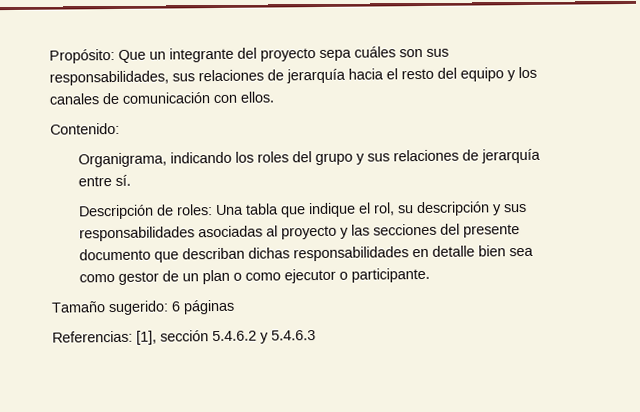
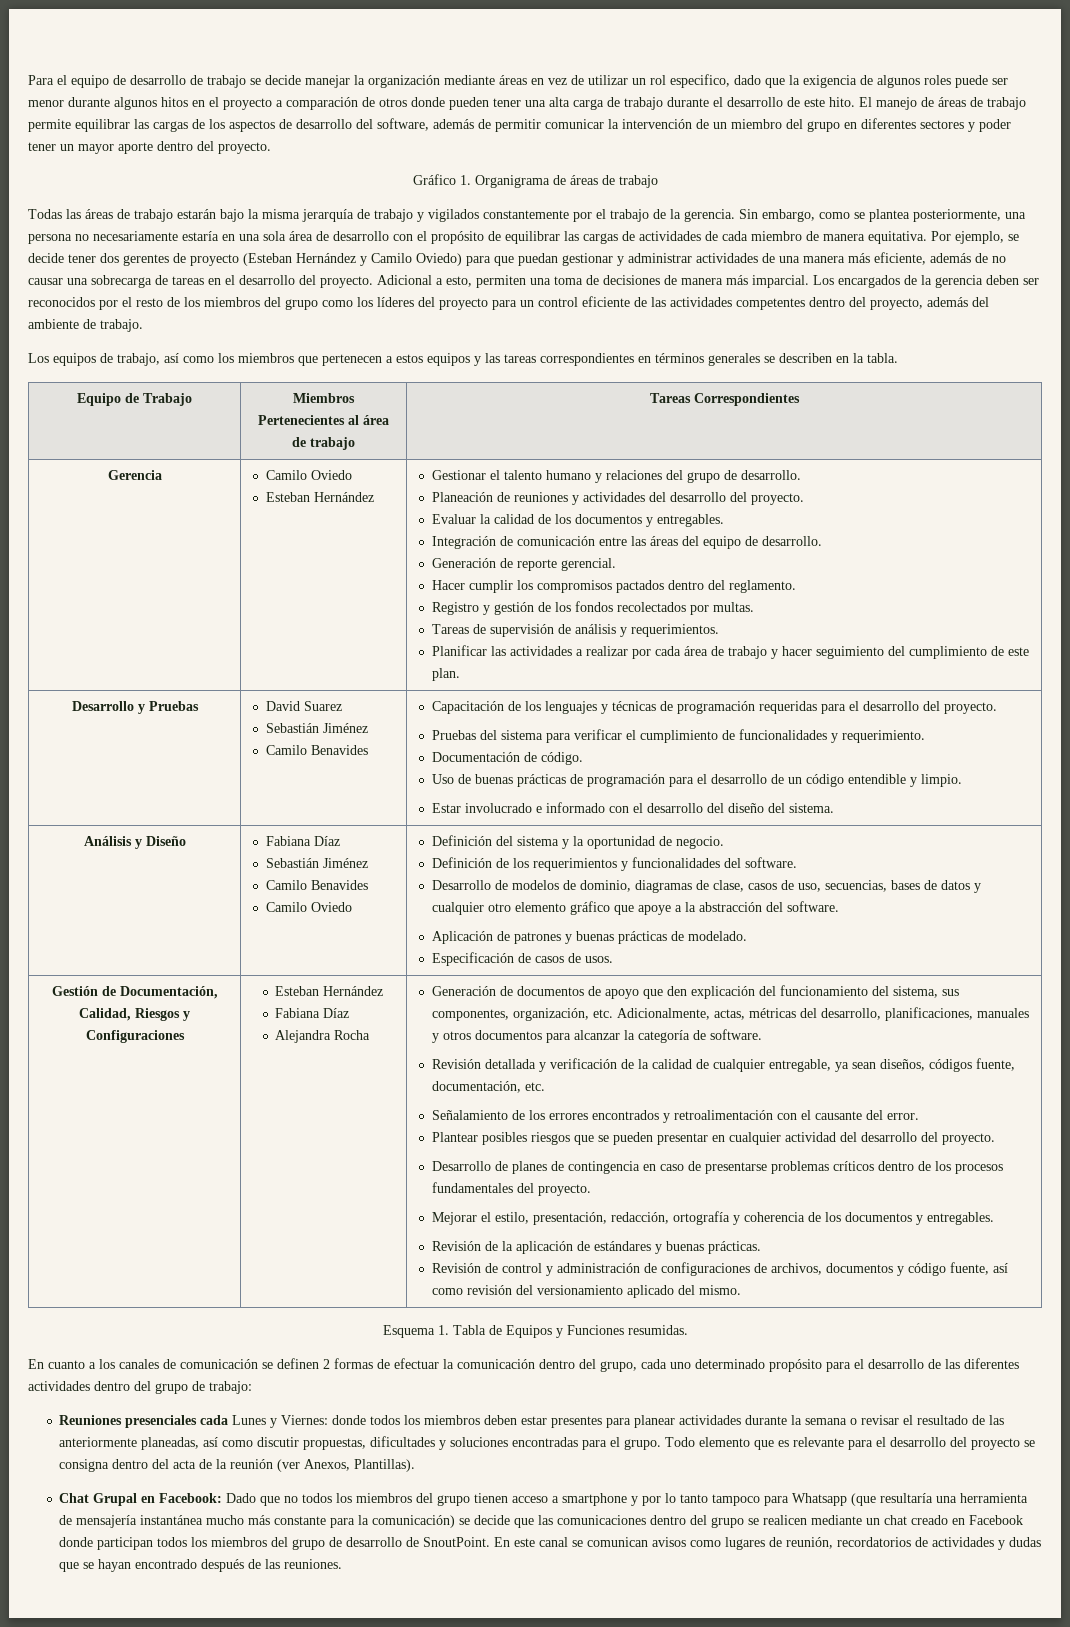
[49,46,449,64] [49,66,537,86] [49,91,274,105] [50,122,120,135] [78,148,542,168] [78,174,132,187] [78,201,528,220] [79,223,521,242] [79,245,535,263] [79,267,431,285] [51,299,235,316] [52,330,316,345] Propósito: Que un integrante del proyecto sepa cuáles son sus responsabilidades, sus relaciones de jerarquía hacia el resto del equipo y los canales de comunicación con ellos. // Contenido: // Organigrama, indicando los roles del grupo y sus relaciones de jerarquía entre sí. // Descripción de roles: Una tabla que indique el rol, su descripción y sus responsabilidades asociadas al proyecto y las secciones del presente documento que describan dichas responsabilidades en detalle bien sea como gestor de un plan o como ejecutor o participante. // Tamaño sugerido: 6 páginas // Referencias: [1], sección 5.4.6.2 y 5.4.6.3 -> [28,74,1008,88] [28,97,1026,110] [28,118,1011,132] [28,141,271,154] [412,174,658,188] [28,209,1026,222] [28,231,1019,244] [28,252,1006,266] [28,275,1039,288] [28,296,989,310] [28,319,143,332] [28,353,898,366] [77,393,192,406] [293,393,355,403] [258,415,389,425] [292,437,355,450] [649,393,800,406] [107,470,162,480] [265,470,352,480] [265,492,374,502] [431,470,801,483] [431,492,804,505] [431,514,724,527] [431,536,822,549] [431,558,616,571] [431,580,796,593] [431,601,754,615] [431,624,719,637] [431,645,1029,659] [431,668,460,681] [71,701,199,714] [265,701,342,711] [265,723,368,733] [265,745,368,755] [431,701,997,714] [431,729,925,743] [431,752,583,765] [431,774,962,787] [431,802,834,813] [83,836,186,849] [265,836,340,846] [265,858,368,868] [265,880,368,890] [265,902,352,912] [431,835,724,849] [431,857,797,871] [431,880,981,893] [431,901,839,915] [431,931,747,944] [431,952,613,966] [51,986,218,999] [79,1008,191,1021] [85,1030,185,1043] [275,986,384,996] [275,1008,350,1018] [275,1030,371,1043] [431,985,959,999] [431,1007,1029,1021] [431,1029,762,1043] [431,1058,1015,1072] [431,1081,545,1093] [431,1110,919,1123] [431,1132,995,1145] [431,1161,1003,1174] [431,1182,591,1196] [431,1211,994,1225] [431,1241,761,1254] [431,1262,1008,1276] [431,1285,741,1298] [382,1325,688,1338] [28,1358,1019,1372] [28,1381,252,1394] [59,1415,1005,1428] [59,1436,1036,1450] [59,1459,416,1472] [59,1493,1029,1506] [59,1515,1024,1528] [59,1537,1042,1550] [59,1559,343,1572] Para el equipo de desarrollo de trabajo se decide manejar la organización mediante áreas en vez de utilizar un rol especifico, dado que la exigencia de algunos roles puede ser menor durante algunos hitos en el proyecto a comparación de otros donde pueden tener una alta carga de trabajo durante el desarrollo de este hito. El manejo de áreas de trabajo permite equilibrar las cargas de los aspectos de desarrollo del software, además de permitir comunicar la intervención de un miembro del grupo en diferentes sectores y poder tener un mayor aporte dentro del proyecto. // Gráfico 1. Organigrama de áreas de trabajo // Todas las áreas de trabajo estarán bajo la misma jerarquía de trabajo y vigilados constantemente por el trabajo de la gerencia. Sin embargo, como se plantea posteriormente, una persona no necesariamente estaría en una sola área de desarrollo con el propósito de equilibrar las cargas de actividades de cada miembro de manera equitativa. Por ejemplo, se decide tener dos gerentes de proyecto (Esteban Hernández y Camilo Oviedo) para que puedan gestionar y administrar actividades de una manera más eficiente, además de no causar una sobrecarga de tareas en el desarrollo del proyecto. Adicional a esto, permiten una toma de decisiones de manera más imparcial. Los encargados de la gerencia deben ser reconocidos por el resto de los miembros del grupo como los líderes del proyecto para un control eficiente de las actividades competentes dentro del proyecto, además del ambiente de trabajo. // Los equipos de trabajo, así como los miembros que pertenecen a estos equipos y las tareas correspondientes en términos generales se describen en la tabla. // Equipo de Trabajo | Miembros Pertenecientes al área de trabajo | Tareas Correspondientes // Gerencia | Camilo Oviedo // Esteban Hernández | Gestionar el talento humano y relaciones del grupo de desarrollo. // Planeación de reuniones y actividades del desarrollo del proyecto. // Evaluar la calidad de los documentos y entregables. // Integración de comunicación entre las áreas del equipo de desarrollo. // Generación de reporte gerencial. // Hacer cumplir los compromisos pactados dentro del reglamento. // Registro y gestión de los fondos recolectados por multas. // Tareas de supervisión de análisis y requerimientos. // Planificar las actividades a realizar por cada área de trabajo y hacer seguimiento del cumplimiento de este plan. // Desarrollo y Pruebas | David Suarez // Sebastián Jiménez // Camilo Benavides | Capacitación de los lenguajes y técnicas de programación requeridas para el desarrollo del proyecto. // Pruebas del sistema para verificar el cumplimiento de funcionalidades y requerimiento. // Documentación de código. // Uso de buenas prácticas de programación para el desarrollo de un código entendible y limpio. // Estar involucrado e informado con el desarrollo del diseño del sistema. // Análisis y Diseño | Fabiana Díaz // Sebastián Jiménez // Camilo Benavides // Camilo Oviedo | Definición del sistema y la oportunidad de negocio. // Definición de los requerimientos y funcionalidades del software. // Desarrollo de modelos de dominio, diagramas de clase, casos de uso, secuencias, bases de datos y cualquier otro elemento gráfico que apoye a la abstracción del software. // Aplicación de patrones y buenas prácticas de modelado. // Especificación de casos de usos. // Gestión de Documentación, Calidad, Riesgos y Configuraciones | Esteban Hernández // Fabiana Díaz // Alejandra Rocha | Generación de documentos de apoyo que den explicación del funcionamiento del sistema, sus componentes, organización, etc. Adicionalmente, actas, métricas del desarrollo, planificaciones, manuales y otros documentos para alcanzar la categoría de software. // Revisión detallada y verificación de la calidad de cualquier entregable, ya sean diseños, códigos fuente, documentación, etc. // Señalamiento de los errores encontrados y retroalimentación con el causante del error. // Plantear posibles riesgos que se pueden presentar en cualquier actividad del desarrollo del proyecto. // Desarrollo de planes de contingencia en caso de presentarse problemas críticos dentro de los procesos fundamentales del proyecto. // Mejorar el estilo, presentación, redacción, ortografía y coherencia de los documentos y entregables. // Revisión de la aplicación de estándares y buenas prácticas. // Revisión de control y administración de configuraciones de archivos, documentos y código fuente, así como revisión del versionamiento aplicado del mismo. // Esquema 1. Tabla de Equipos y Funciones resumidas. // En cuanto a los canales de comunicación se definen 2 formas de efectuar la comunicación dentro del grupo, cada uno determinado propósito para el desarrollo de las diferentes actividades dentro del grupo de trabajo: // Reuniones presenciales cada Lunes y Viernes: donde todos los miembros deben estar presentes para planear actividades durante la semana o revisar el resultado de las anteriormente planeadas, así como discutir propuestas, dificultades y soluciones encontradas para el grupo. Todo elemento que es relevante para el desarrollo del proyecto se consigna dentro del acta de la reunión (ver Anexos, Plantillas). // Chat Grupal en Facebook: Dado que no todos los miembros del grupo tienen acceso a smartphone y por lo tanto tampoco para Whatsapp (que resultaría una herramienta de mensajería instantánea mucho más constante para la comunicación) se decide que las comunicaciones dentro del grupo se realicen mediante un chat creado en Facebook donde participan todos los miembros del grupo de desarrollo de SnoutPoint. En este canal se comunican avisos como lugares de reunión, recordatorios de actividades y dudas que se hayan encontrado después de las reuniones.

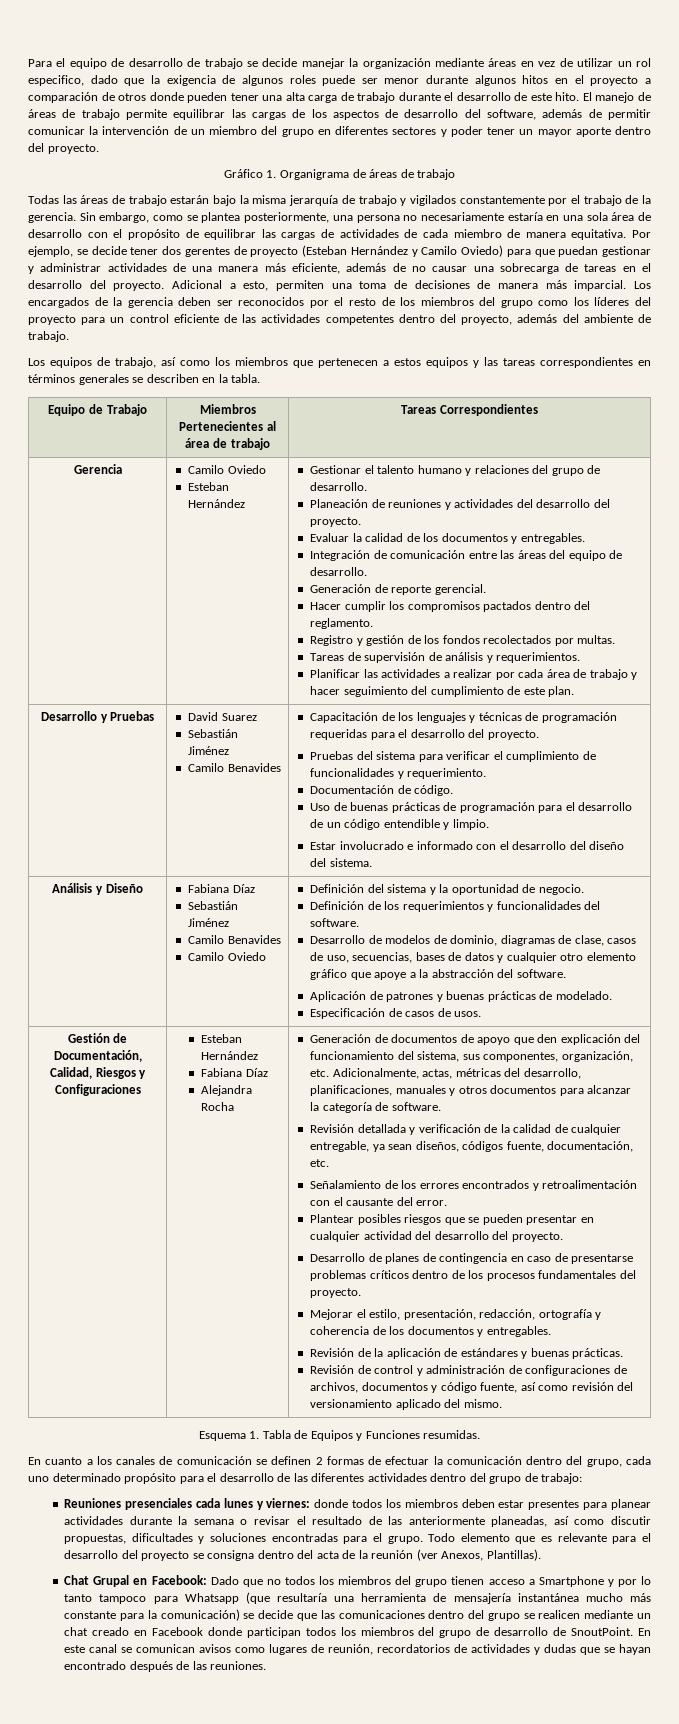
[232,1415,329,1428] Lunes y Viernes: -> [223,1498,311,1510] lunes y viernes:
[562,1493,628,1506] smartphone -> [538,1576,604,1587] Smartphone

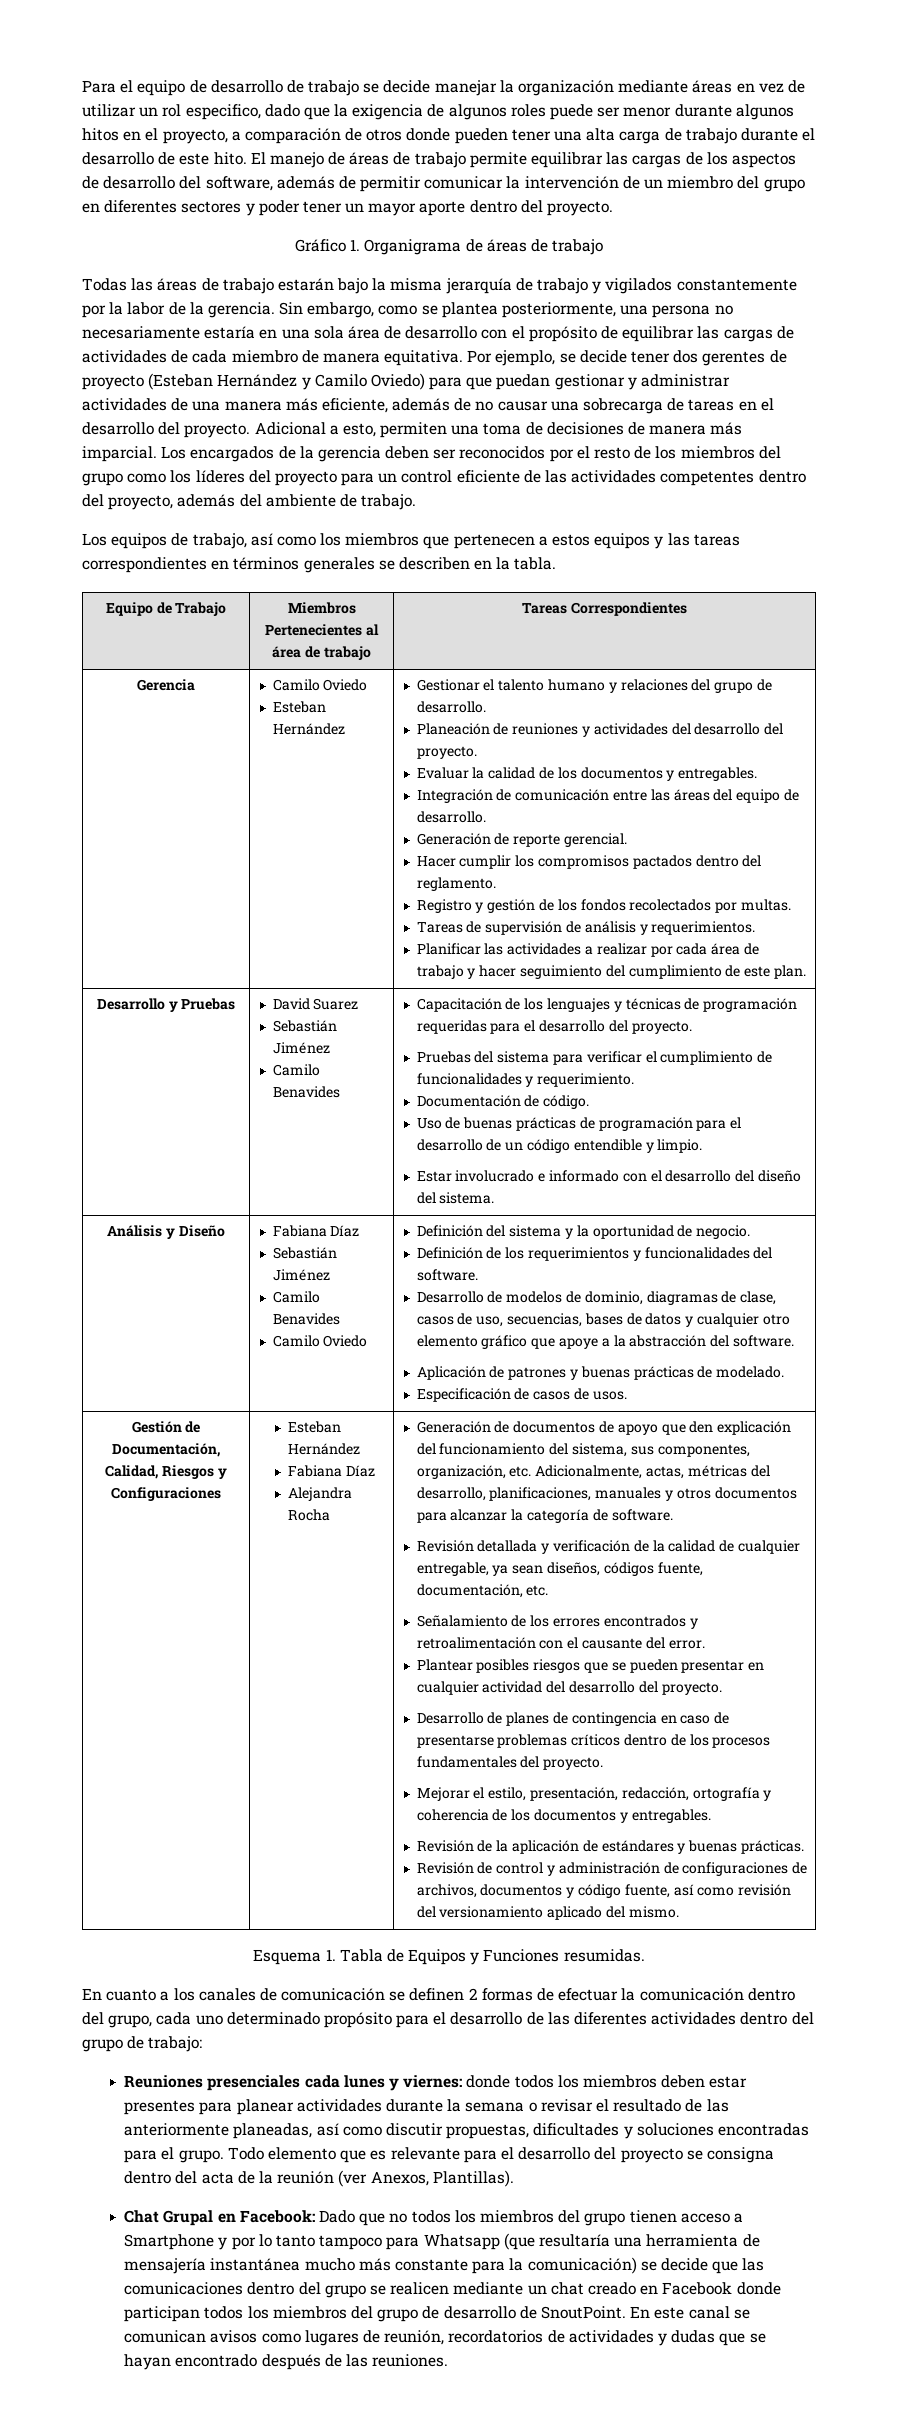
[590,76,639,86] proyecto -> [162,129,228,144] proyecto,
[570,195,622,206] el trabajo -> [109,302,166,315] la labor

